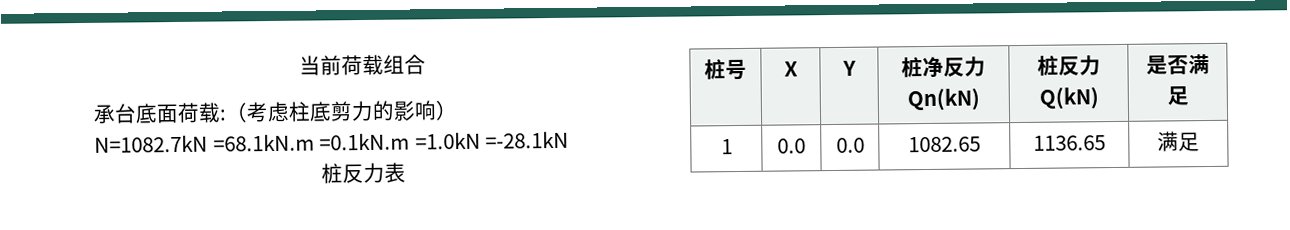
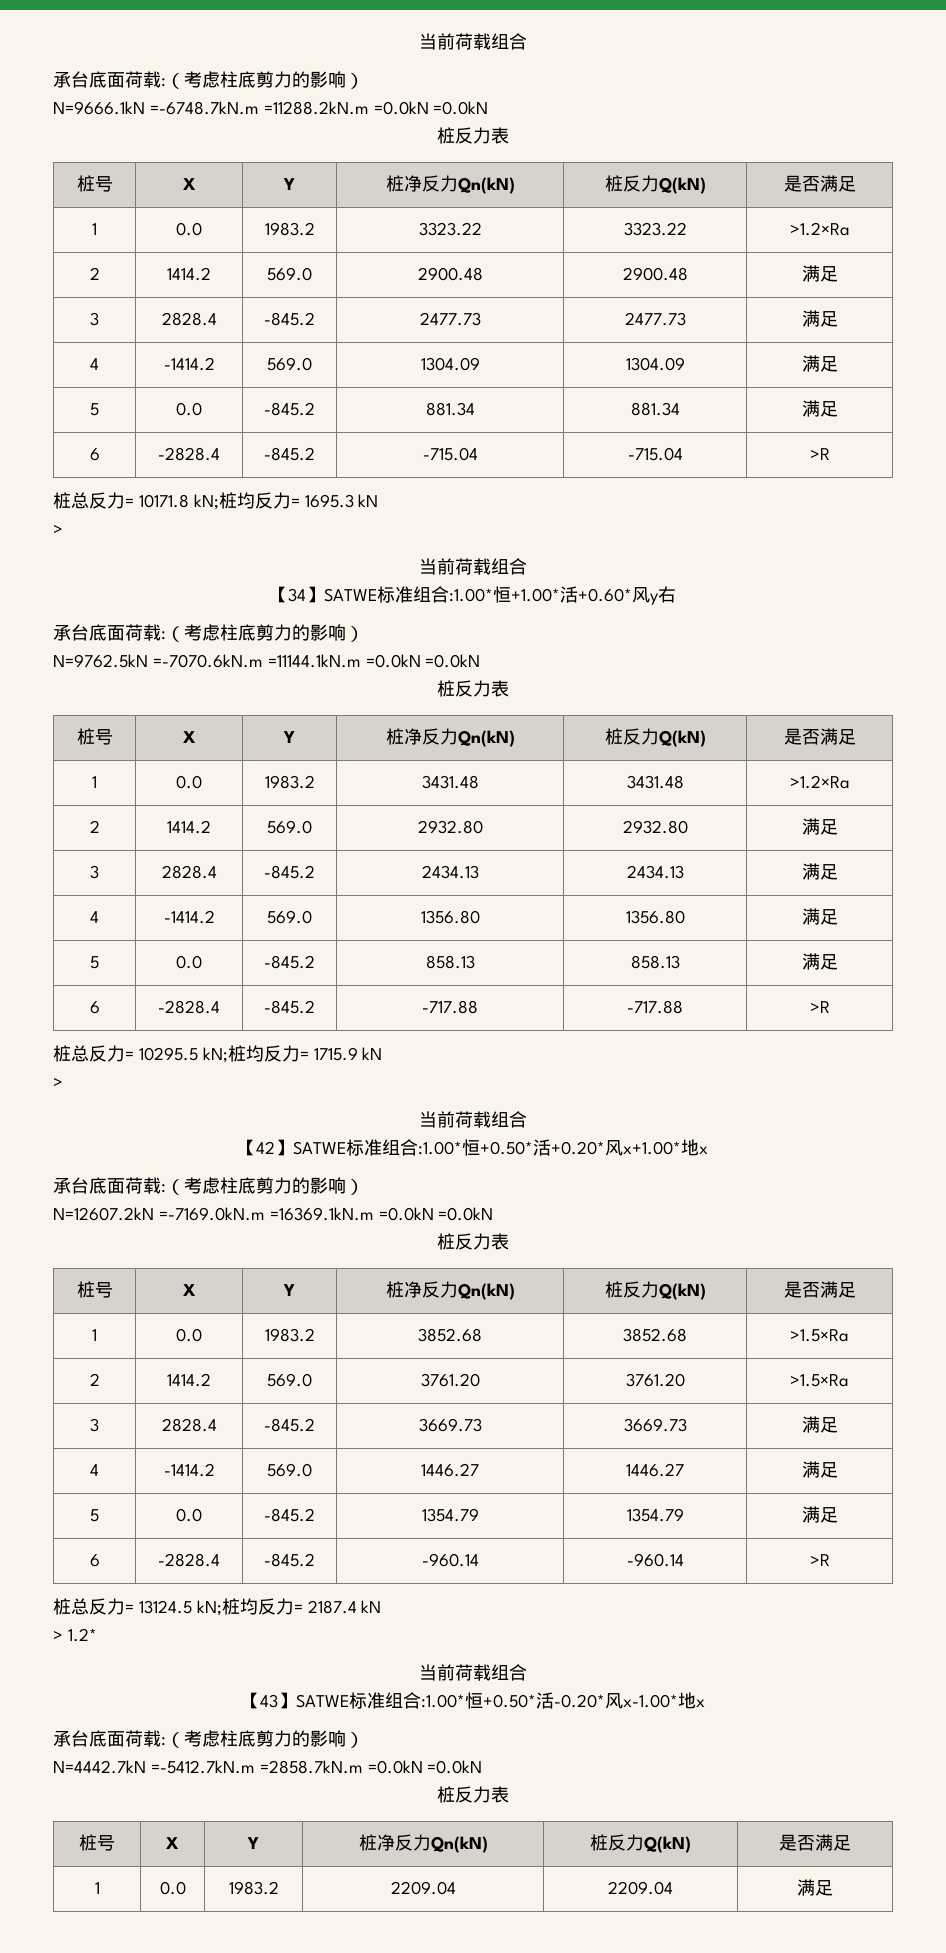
[94,130,570,153] N=1082.7kN =68.1kN.m =0.1kN.m =1.0kN =-28.1kN -> [53,101,489,115] N=9666.1kN =-6748.7kN.m =11288.2kN.m =0.0kN =0.0kN
[835,137,865,153] [908,136,981,153] [1033,135,1106,151] 0.0 | 1082.65 | 1136.65 -> [264,222,315,236] [418,222,482,236] [623,222,687,236] [789,222,850,236] [89,267,100,280] [167,267,211,281] [267,267,312,281] [417,267,483,281] [622,267,688,281] [801,265,838,282] [90,312,99,326] [161,312,217,326] [264,312,315,326] [419,312,481,326] [624,312,686,326] [801,310,838,327] [90,358,99,370] [163,357,215,371] [267,357,312,371] [420,357,480,371] [625,357,685,371] [801,355,838,372] [90,403,99,416] [176,402,202,416] [264,402,315,416] [425,402,475,416] [630,402,680,416] [801,400,838,417] [89,448,100,461] [158,447,220,461] [264,447,315,461] [422,447,478,461] [627,447,683,461] [809,448,830,460] [53,492,379,510] [53,524,63,535] [419,558,527,575] [270,586,676,605] [53,624,364,642] [53,654,481,668] [437,680,509,697] [76,728,113,745] [182,731,196,743] [283,731,295,743] [385,728,515,747] [604,728,706,747] [783,728,856,745] [92,776,97,788] [176,775,202,789] [264,775,315,789] [421,775,479,789] [626,775,684,789] [789,775,850,789] [89,820,100,833] [167,820,211,834] [267,820,312,834] [417,820,483,834] [622,820,688,834] [801,818,838,835] [90,865,99,879] [161,865,217,879] [264,865,315,879] [421,865,479,879] [626,865,684,879] [801,863,838,880] [90,911,99,923] [163,910,215,924] [267,910,312,924] [420,910,480,924] [625,910,685,924] [801,908,838,925] [90,956,99,969] [176,955,202,969] [264,955,315,969] [425,955,475,969] [630,955,680,969] [801,953,838,970] [89,1001,100,1014] [158,1000,220,1014] [264,1000,315,1014] [422,1000,478,1014] [627,1000,683,1014] [809,1001,830,1013] [53,1045,383,1063] [53,1077,63,1088] [419,1111,527,1128] [238,1139,708,1156] [53,1177,364,1195] [53,1207,494,1221] [437,1233,509,1250] [76,1281,113,1298] [182,1284,196,1296] [283,1284,295,1296] [385,1281,515,1300] [604,1281,706,1300] [783,1281,856,1298] [92,1329,97,1341] [176,1328,202,1342] [264,1328,315,1342] [418,1328,482,1342] [623,1328,687,1342] [790,1329,849,1342] [89,1373,100,1386] [167,1373,211,1387] [267,1373,312,1387] [420,1373,480,1387] [625,1373,685,1387] [790,1374,849,1387] [90,1418,99,1432] [161,1418,217,1432] [264,1418,315,1432] [418,1418,482,1432] [623,1418,687,1432] [801,1416,838,1433] [90,1464,99,1476] [163,1463,215,1477] [267,1463,312,1477] [421,1463,479,1477] [626,1463,684,1477] [801,1461,838,1478] [90,1509,99,1522] [176,1508,202,1522] [264,1508,315,1522] [421,1508,479,1522] [626,1508,684,1522] [801,1506,838,1523] [89,1554,100,1567] [158,1553,220,1567] [264,1553,315,1567] [421,1553,479,1567] [626,1553,684,1567] [809,1554,830,1566] [53,1598,382,1616] [53,1628,97,1642] [419,1664,527,1681] [241,1692,705,1709] [53,1730,364,1748] [53,1760,483,1774] [437,1786,509,1803] [79,1834,115,1851] [166,1837,179,1849] [247,1837,259,1849] [358,1834,488,1853] [590,1834,691,1853] [779,1834,851,1851] [94,1882,100,1894] [159,1881,186,1895] [228,1881,279,1895] [390,1881,456,1895] [608,1881,673,1895] 1983.2 | 3323.22 | 3323.22 | >1.2×Ra // 2 | 1414.2 | 569.0 | 2900.48 | 2900.48 | 满足 // 3 | 2828.4 | -845.2 | 2477.73 | 2477.73 | 满足 // 4 | -1414.2 | 569.0 | 1304.09 | 1304.09 | 满足 // 5 | 0.0 | -845.2 | 881.34 | 881.34 | 满足 // 6 | -2828.4 | -845.2 | -715.04 | -715.04 | >R // 桩总反力= 10171.8 kN;桩均反力= 1695.3 kN // > // 当前荷载组合 // 【34】SATWE标准组合:1.00*恒+1.00*活+0.60*风y右 // 承台底面荷载:（考虑柱底剪力的影响） // N=9762.5kN =-7070.6kN.m =11144.1kN.m =0.0kN =0.0kN // 桩反力表 // 桩号 | X | Y | 桩净反力Qn(kN) | 桩反力Q(kN) | 是否满足 // 1 | 0.0 | 1983.2 | 3431.48 | 3431.48 | >1.2×Ra // 2 | 1414.2 | 569.0 | 2932.80 | 2932.80 | 满足 // 3 | 2828.4 | -845.2 | 2434.13 | 2434.13 | 满足 // 4 | -1414.2 | 569.0 | 1356.80 | 1356.80 | 满足 // 5 | 0.0 | -845.2 | 858.13 | 858.13 | 满足 // 6 | -2828.4 | -845.2 | -717.88 | -717.88 | >R // 桩总反力= 10295.5 kN;桩均反力= 1715.9 kN // > // 当前荷载组合 // 【42】SATWE标准组合:1.00*恒+0.50*活+0.20*风x+1.00*地x // 承台底面荷载:（考虑柱底剪力的影响） // N=12607.2kN =-7169.0kN.m =16369.1kN.m =0.0kN =0.0kN // 桩反力表 // 桩号 | X | Y | 桩净反力Qn(kN) | 桩反力Q(kN) | 是否满足 // 1 | 0.0 | 1983.2 | 3852.68 | 3852.68 | >1.5×Ra // 2 | 1414.2 | 569.0 | 3761.20 | 3761.20 | >1.5×Ra // 3 | 2828.4 | -845.2 | 3669.73 | 3669.73 | 满足 // 4 | -1414.2 | 569.0 | 1446.27 | 1446.27 | 满足 // 5 | 0.0 | -845.2 | 1354.79 | 1354.79 | 满足 // 6 | -2828.4 | -845.2 | -960.14 | -960.14 | >R // 桩总反力= 13124.5 kN;桩均反力= 2187.4 kN // > 1.2* // 当前荷载组合 // 【43】SATWE标准组合:1.00*恒+0.50*活-0.20*风x-1.00*地x // 承台底面荷载:（考虑柱底剪力的影响） // N=4442.7kN =-5412.7kN.m =2858.7kN.m =0.0kN =0.0kN // 桩反力表 // 桩号 | X | Y | 桩净反力Qn(kN) | 桩反力Q(kN) | 是否满足 // 1 | 0.0 | 1983.2 | 2209.04 | 2209.04

